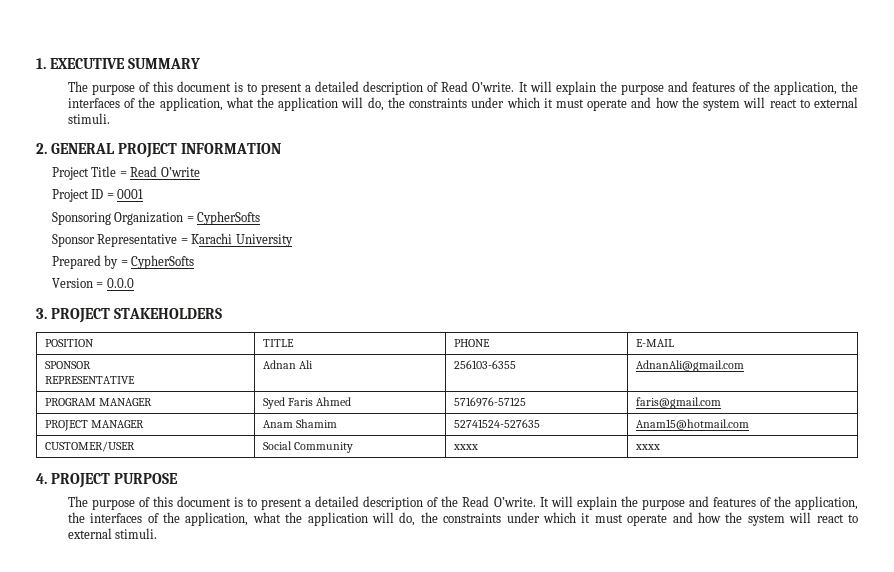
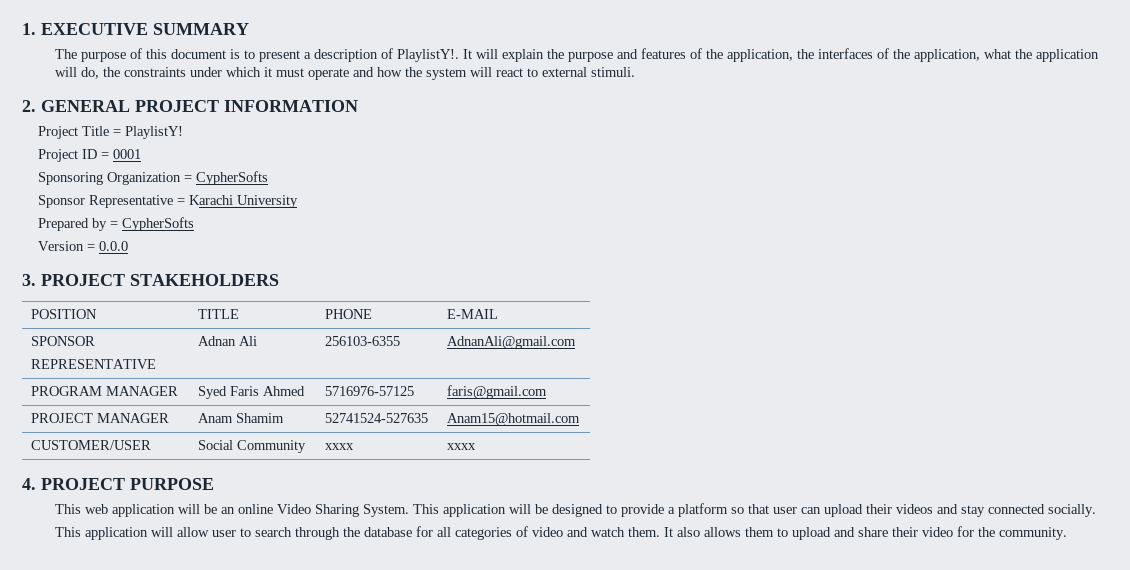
[315,81,515,95] detailed description of Read O’write. -> [313,48,459,62] description of PlaylistY!.
[130,166,200,177] Read O’write -> [125,126,184,139] PlaylistY!
[67,496,859,510] [67,512,859,526] [67,528,158,539] The purpose of this document is to present a detailed description of the Read O’write. It will explain the purpose and features of the application, the interfaces of the application, what the application will do, the constraints under which it must operate and how the system will react to external stimuli. -> [54,503,1096,517] [54,526,1067,540] This web application will be an online Video Sharing System. This application will be designed to provide a platform so that user can upload their videos and stay connected socially. // This application will allow user to search through the database for all categories of video and watch them. It also allows them to upload and share their video for the community.

